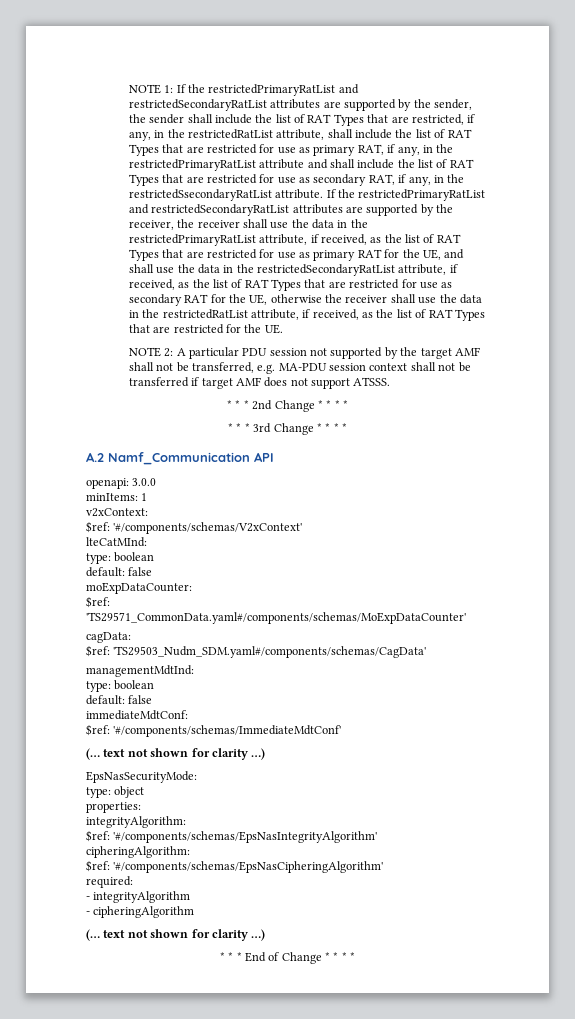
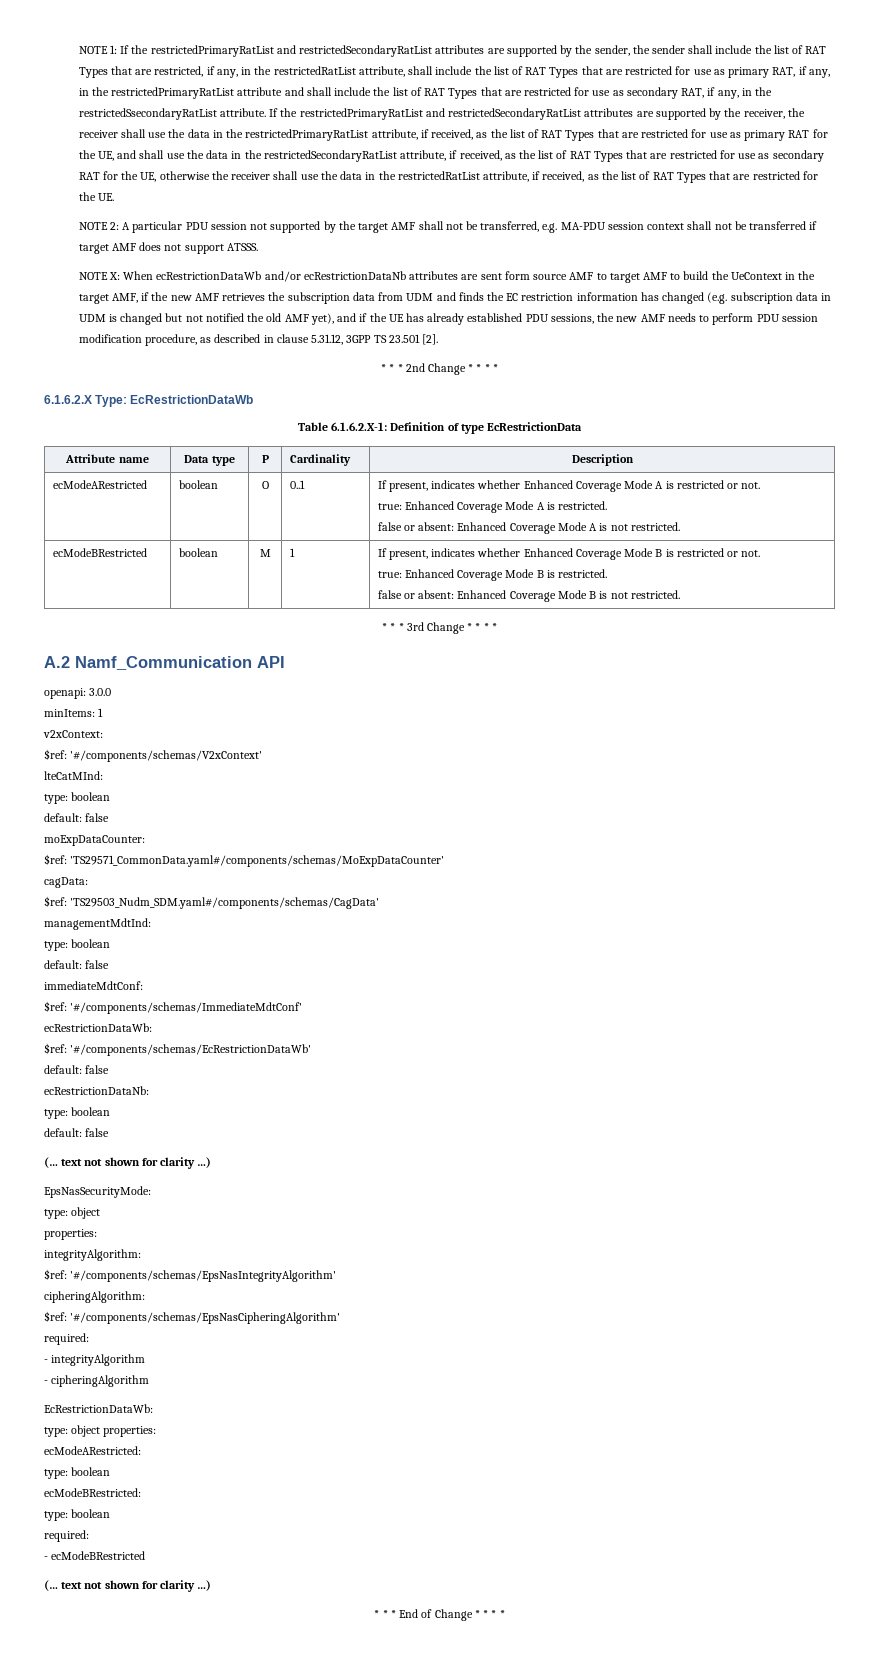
(391, 381) none -> [78,271,816,283] [78,292,832,304] [78,313,818,325] [78,334,439,346] // NOTE X: When ecRestrictionDataWb and/or ecRestrictionDataNb attributes are sent form source AMF to target AMF to build the UeContext in the target AMF, if the new AMF retrieves the subscription data from UDM and finds the EC restriction information has changed (e.g. subscription data in UDM is changed but not notified the old AMF yet), and if the UE has already established PDU sessions, the new AMF needs to perform PDU session modification procedure, as described in clause 5.31.12, 3GPP TS 23.501 [2].
(348, 404) none -> [44,395,254,407] [297,422,583,434] [65,454,149,463] [184,455,235,466] [261,455,269,463] [289,454,351,466] [571,454,634,466] [52,480,147,489] [178,480,218,489] [261,481,269,489] [289,480,305,489] [377,480,761,492] [377,501,608,513] [377,522,680,534] [52,548,147,557] [178,548,218,557] [259,549,271,557] [289,548,295,557] [377,548,761,560] [377,569,608,581] [377,590,680,602] // 6.1.6.2.X Type: EcRestrictionDataWb // Table 6.1.6.2.X-1: Definition of type EcRestrictionData // Attribute name | Data type | P | Cardinality | Description // ecModeARestricted | boolean | O | 0..1 | If present, indicates whether Enhanced Coverage Mode A is restricted or not. // true: Enhanced Coverage Mode A is restricted. // false or absent: Enhanced Coverage Mode A is not restricted. // ecModeBRestricted | boolean | M | 1 | If present, indicates whether Enhanced Coverage Mode B is restricted or not. // true: Enhanced Coverage Mode B is restricted. // false or absent: Enhanced Coverage Mode B is not restricted.
(342, 731) none -> [44,1023,152,1032] [44,1043,312,1056] [44,1065,110,1074] [44,1086,149,1095] [44,1107,111,1119] [44,1128,110,1137] // ecRestrictionDataWb: // $ref: '#/components/schemas/EcRestrictionDataWb' // default: false // ecRestrictionDataNb: // type: boolean // default: false
(195, 912) none -> [44,1404,153,1413] [44,1425,157,1437] [44,1446,141,1455] [44,1467,111,1479] [44,1488,141,1497] [44,1509,111,1521] [44,1530,89,1542] [44,1551,146,1560] // EcRestrictionDataWb: // type: object properties: // ecModeARestricted: // type: boolean // ecModeBRestricted: // type: boolean // required: // - ecModeBRestricted

